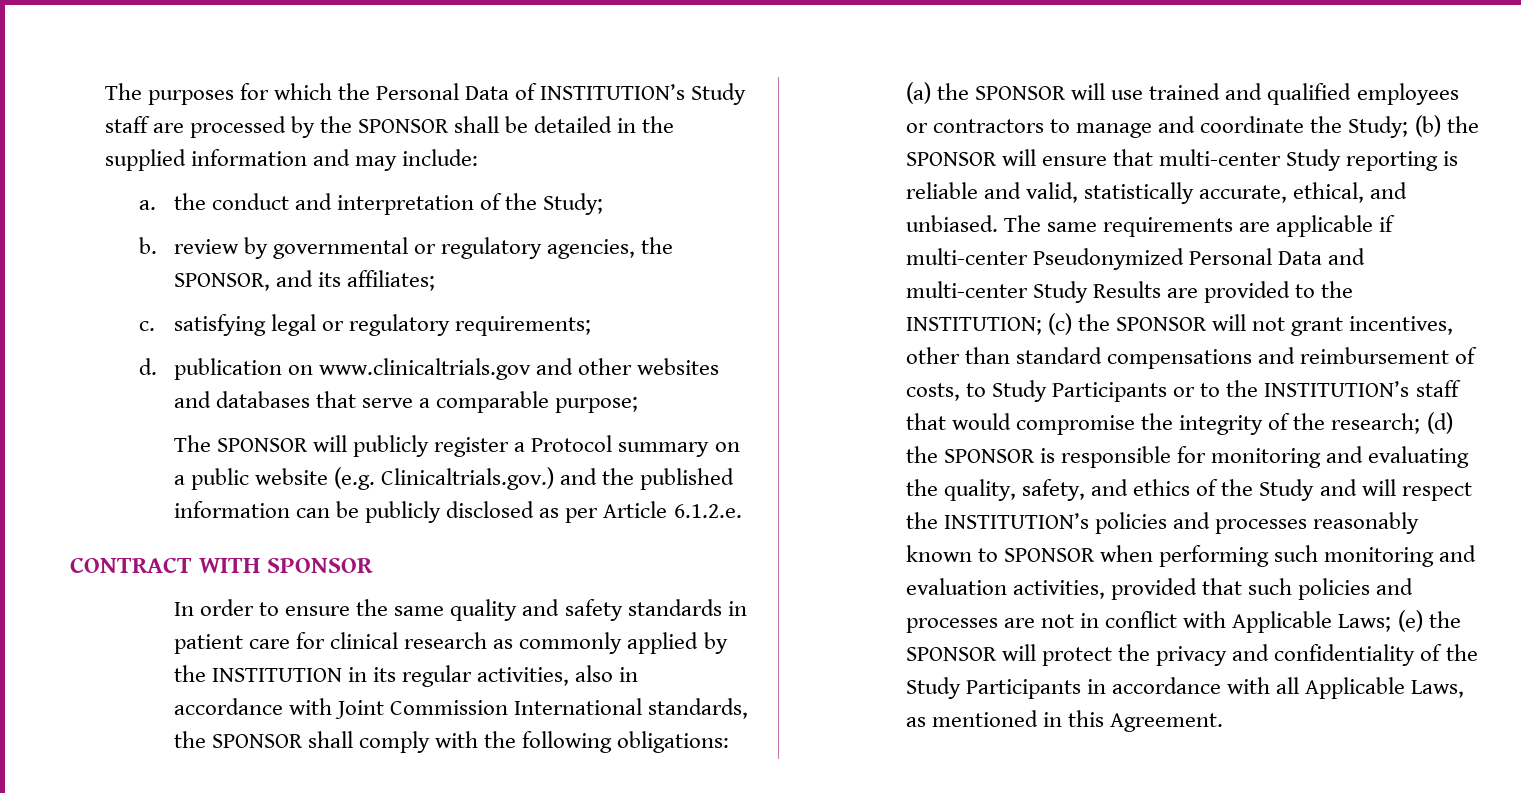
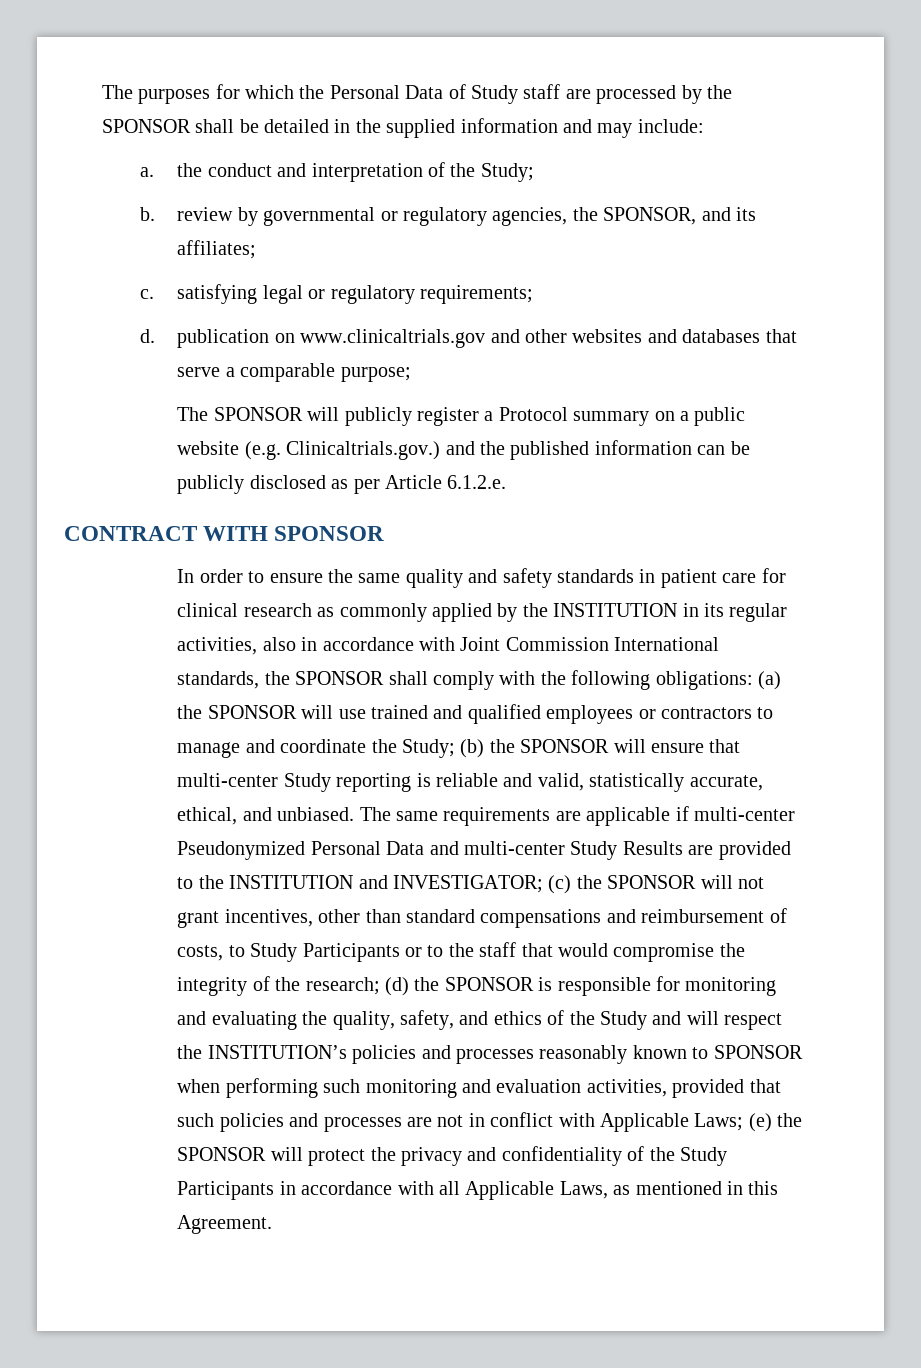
[540,84,686,100] INSTITUTION’s -> (466, 91) none
[905,317,1042,335] INSTITUTION; -> [229,875,544,893] INSTITUTION and INVESTIGATOR;
[1264,381,1410,397] INSTITUTION’s -> (474, 950) none

